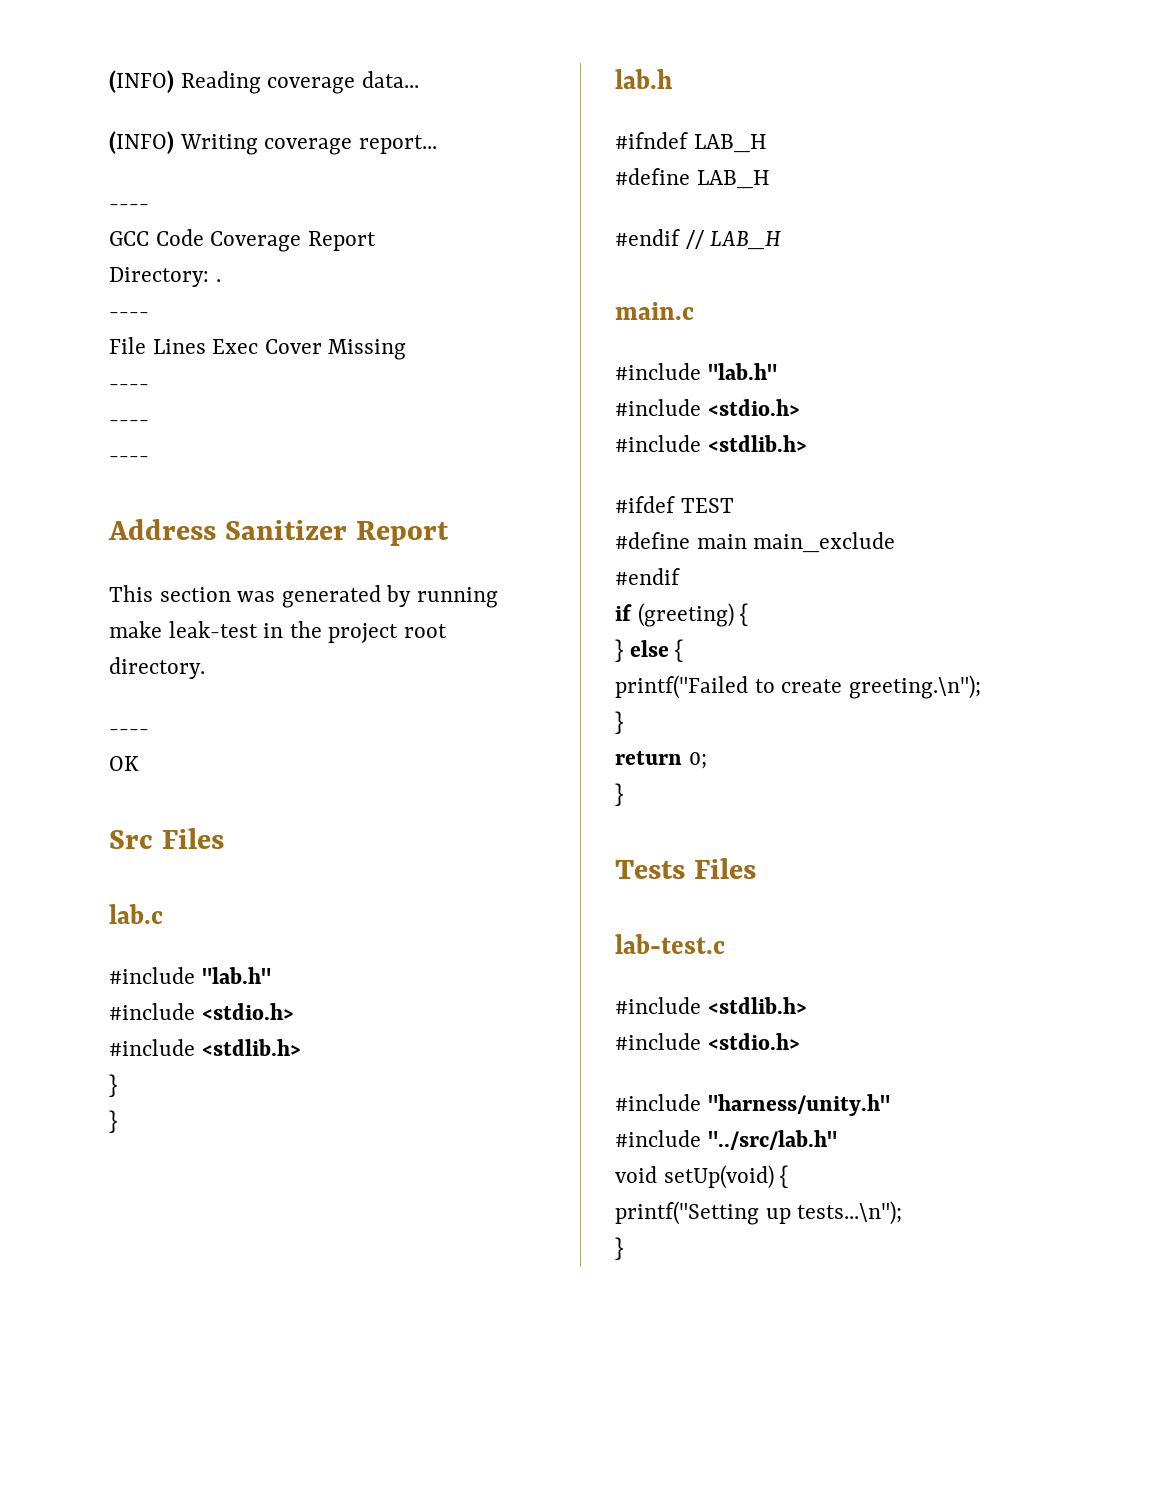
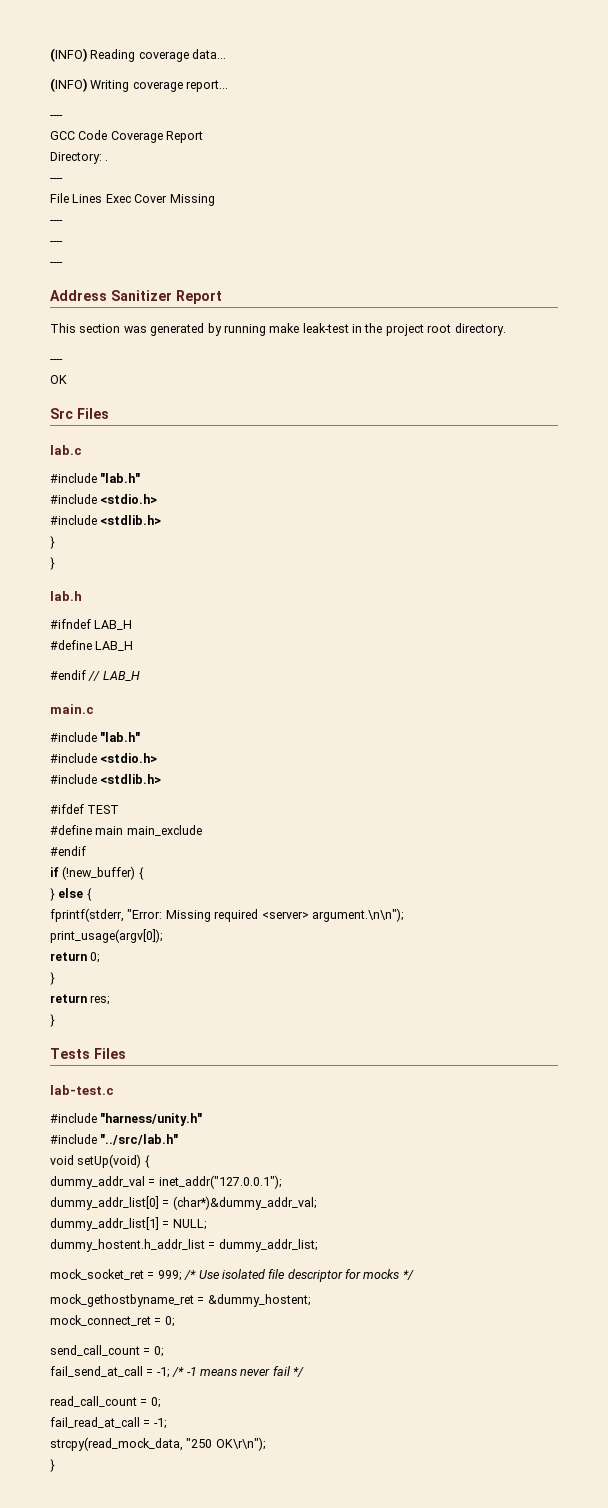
[637,603,734,627] (greeting) -> [62,866,136,880] (!new_buffer)
[615,675,981,699] printf("Failed to create greeting.\n"); -> [50,908,404,922] [50,929,163,943] [50,952,101,963] fprintf(stderr, "Error: Missing required <server> argument.\n\n"); // print_usage(argv[0]); // return 0;
[688,752,707,769] 0; -> [90,995,111,1005] res;
[615,997,807,1014] [615,1033,800,1050] // #include <stdlib.h> // #include <stdio.h> -> (114, 1090) none
[615,1201,903,1225] printf("Setting up tests...\n"); -> [50,1175,282,1189] [50,1196,317,1210] [50,1217,207,1231] [50,1239,318,1252] [50,1269,414,1282] [50,1294,311,1307] [50,1315,175,1327] [50,1345,164,1357] [50,1366,304,1378] [50,1396,161,1408] [50,1417,167,1429] [50,1437,266,1451] dummy_addr_val = inet_addr("127.0.0.1"); // dummy_addr_list[0] = (char*)&dummy_addr_val; // dummy_addr_list[1] = NULL; // dummy_hostent.h_addr_list = dummy_addr_list; // mock_socket_ret = 999; /* Use isolated file descriptor for mocks */ // mock_gethostbyname_ret = &dummy_hostent; // mock_connect_ret = 0; // send_call_count = 0; // fail_send_at_call = -1; /* -1 means never fail */ // read_call_count = 0; // fail_read_at_call = -1; // strcpy(read_mock_data, "250 OK\r\n");

